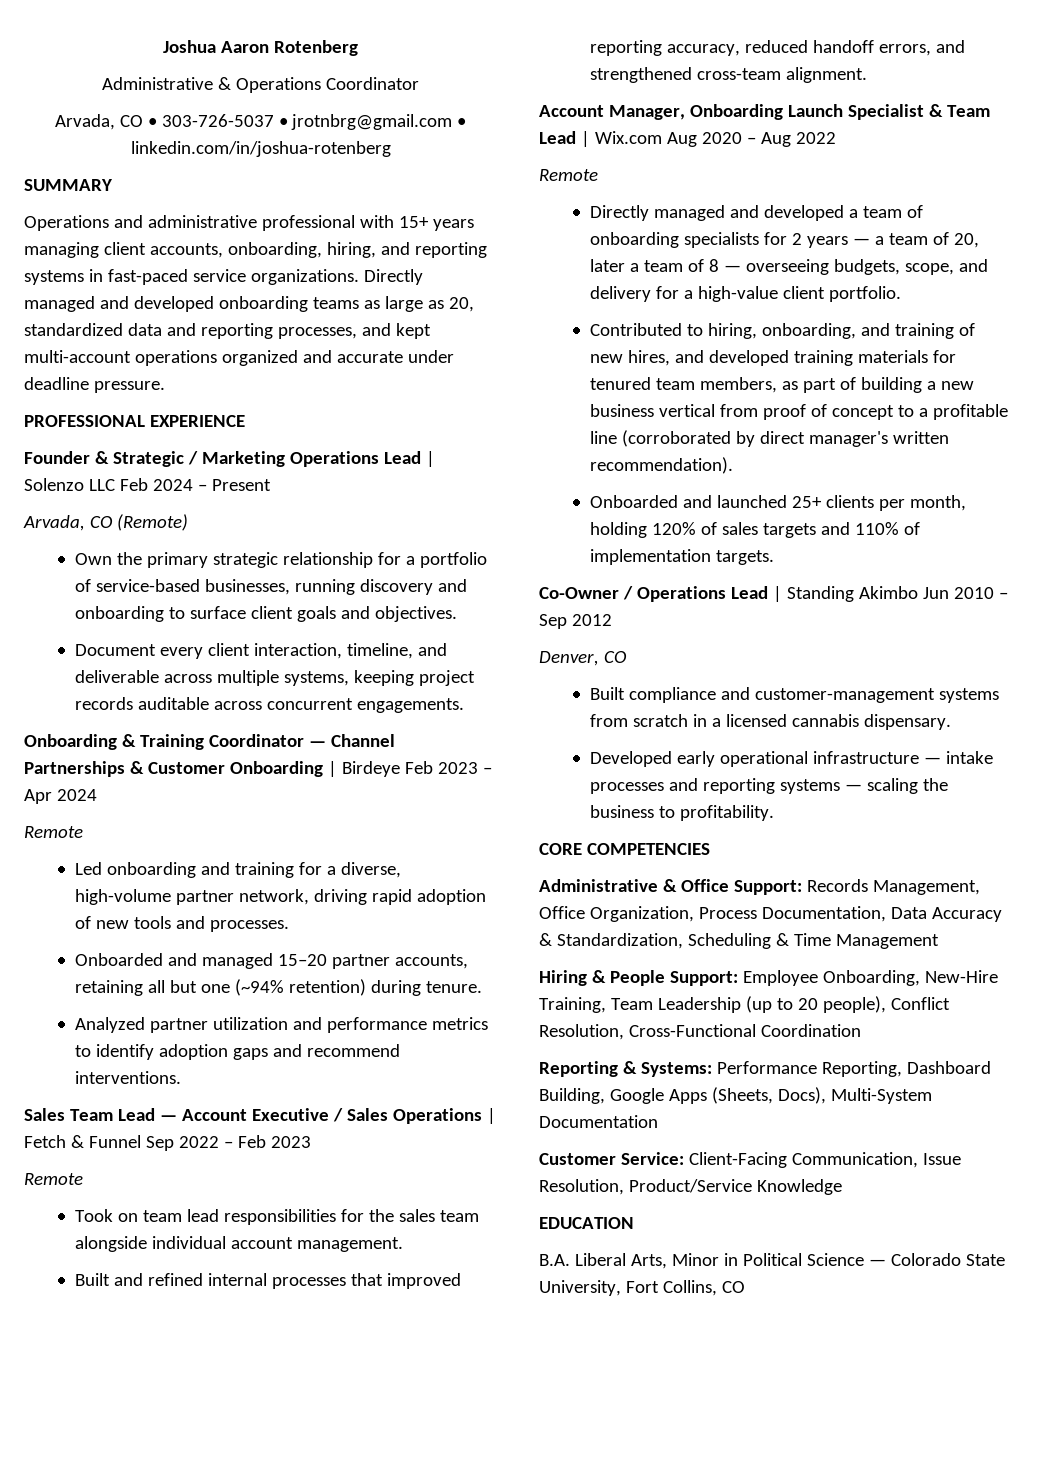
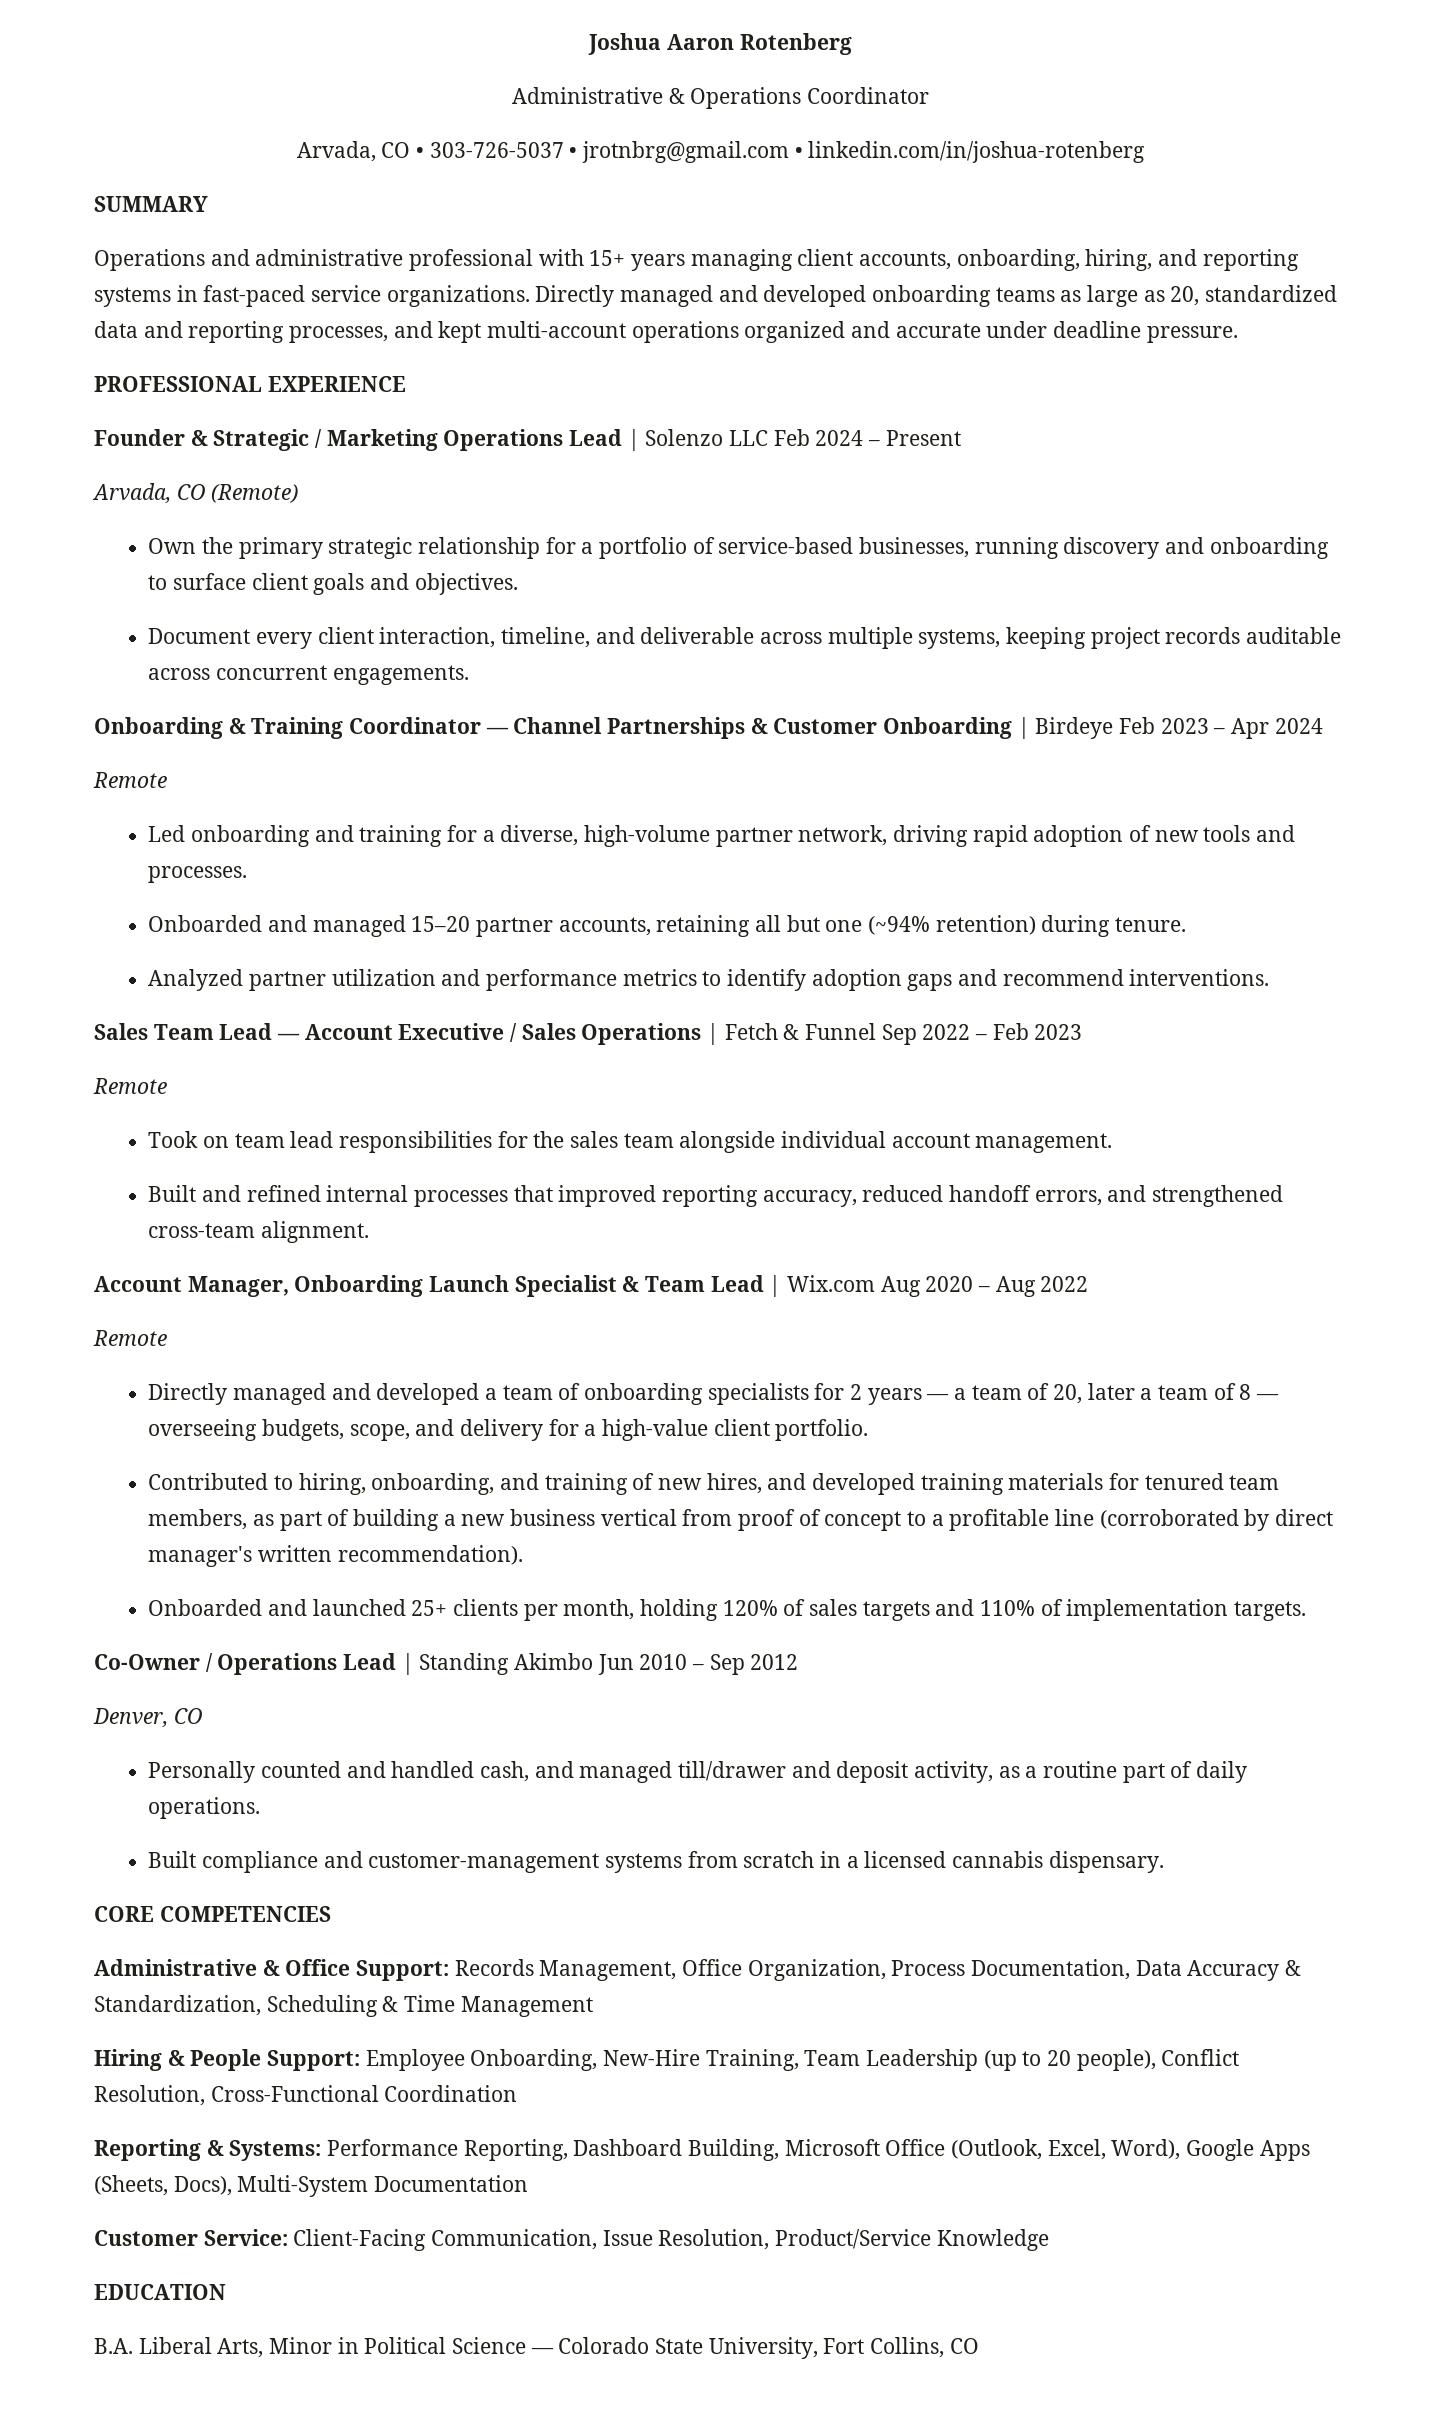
(627, 657) none -> [148,1761,1248,1783] [148,1797,261,1819] // Personally counted and handled cash, and managed till/drawer and deposit activity, as a routine part of daily operations.
[589,751,993,767] [589,778,948,794] [589,805,774,821] // Developed early operational infrastructure — intake processes and reporting systems — scaling the business to profitability. -> (1164, 1862) none
(605, 1096) none -> [784,2139,1181,2160] Microsoft Office (Outlook, Excel, Word),

